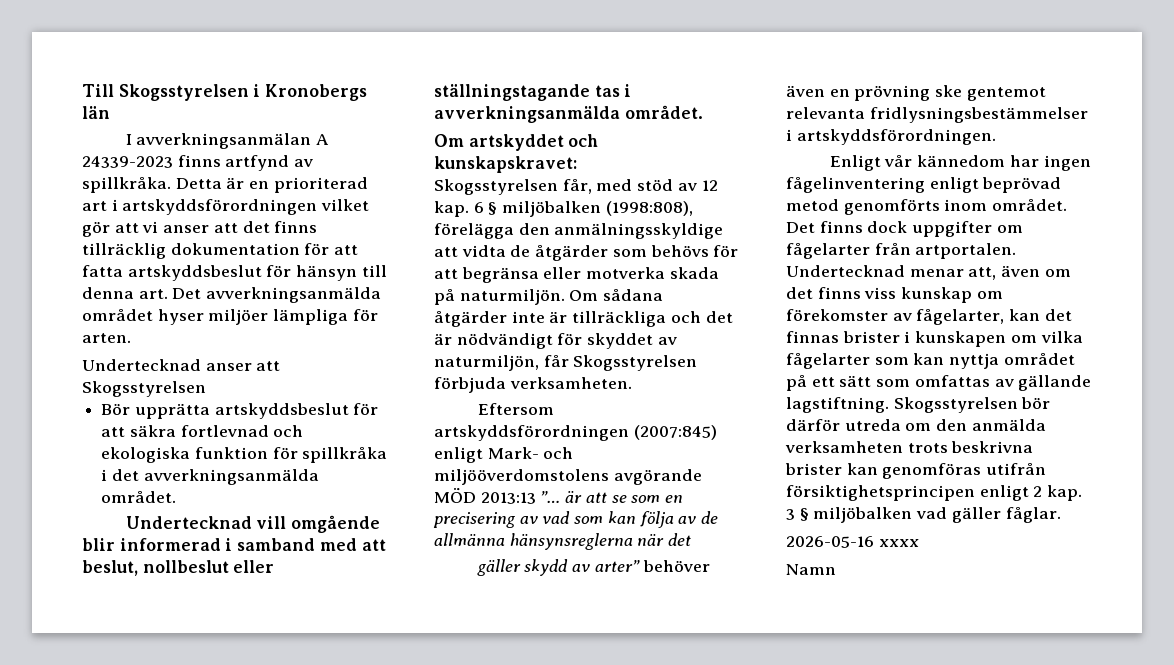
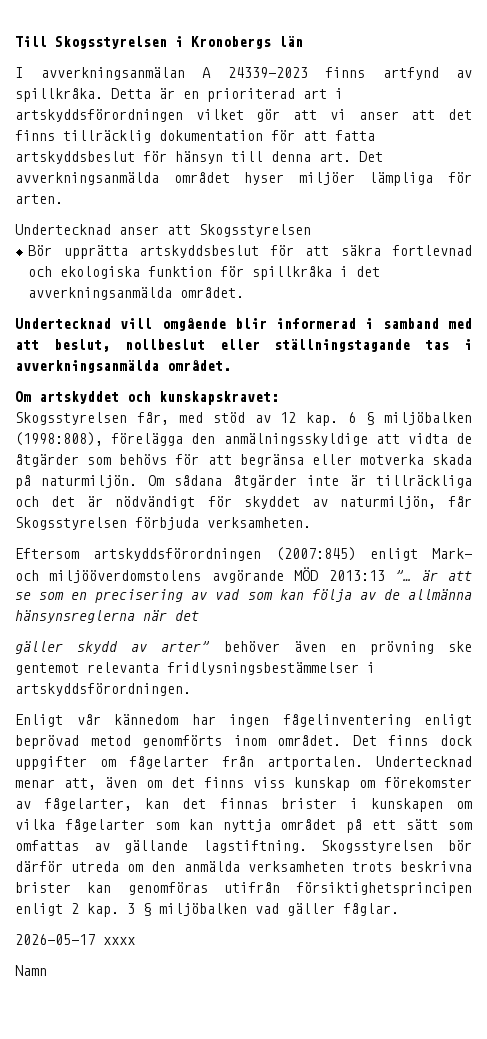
[786,536,874,548] 2026-05-16 -> [15,934,95,945] 2026-05-17

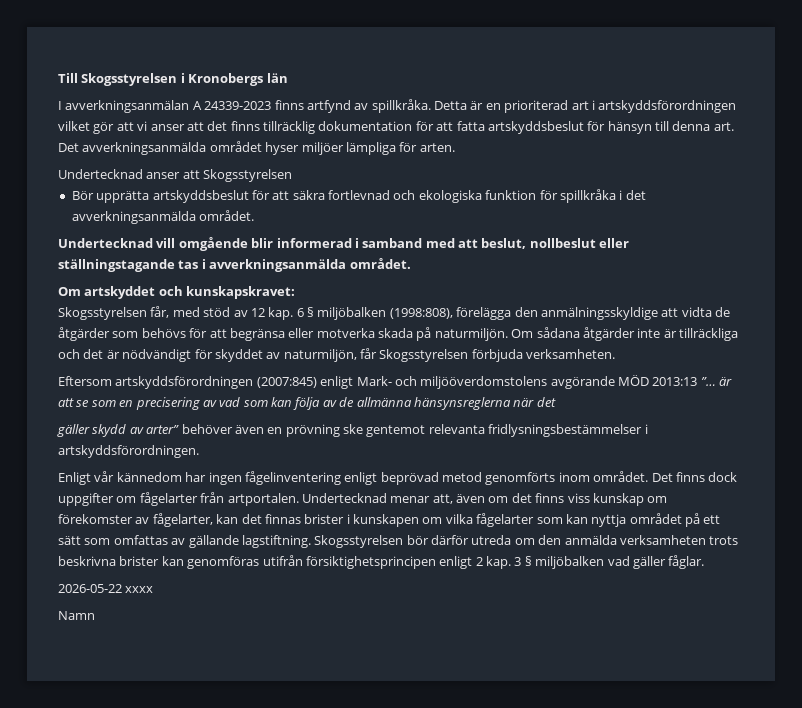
[15,934,95,945] 2026-05-17 -> [58,584,122,593] 2026-05-22

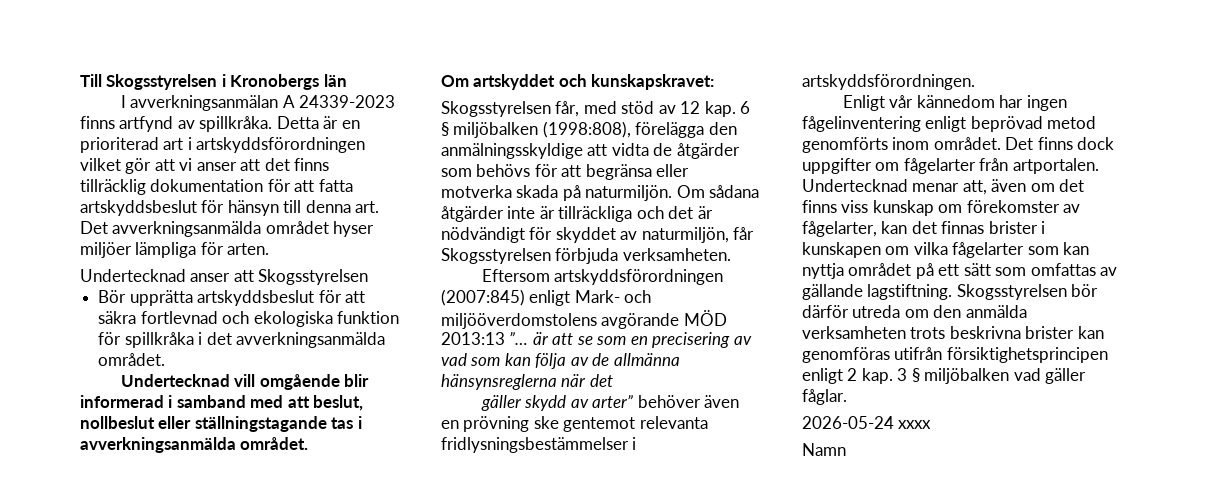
[58,584,122,593] 2026-05-22 -> [802,416,894,429] 2026-05-24

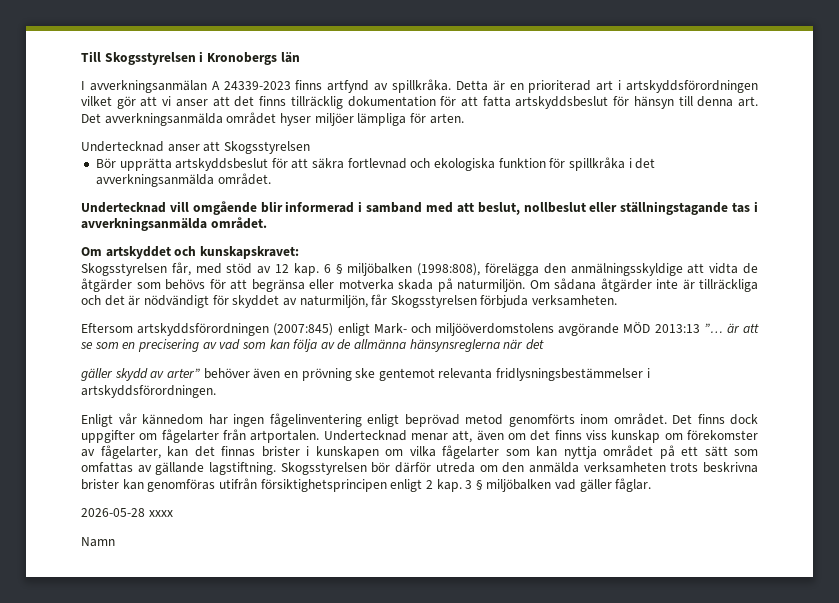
[802,416,894,429] 2026-05-24 -> [81,508,145,517] 2026-05-28

